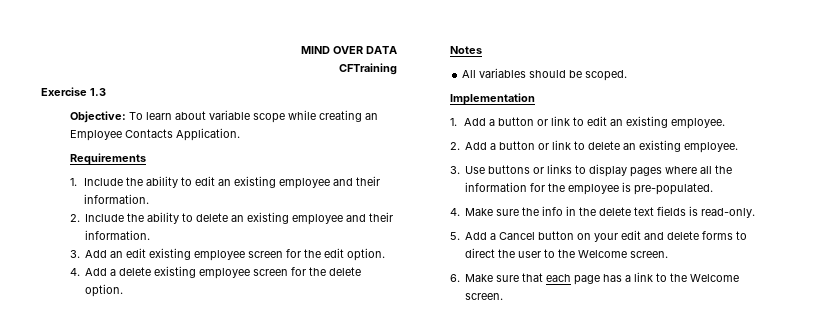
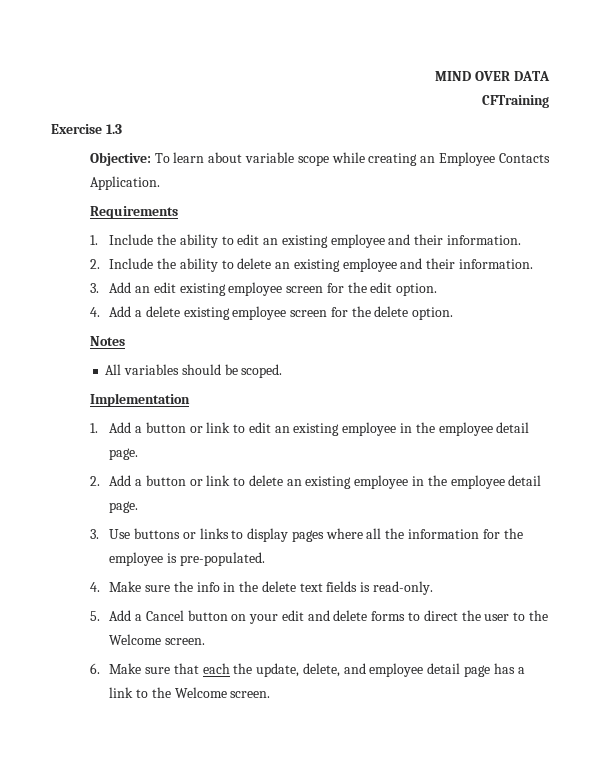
[671,118,726,129] employee. -> [342,422,530,436] [109,448,139,460] employee in the employee detail page.
[684,142,739,153] employee. -> [354,475,542,489] [109,501,139,513] employee in the employee detail page.
(572, 278) none -> [233,663,461,677] the update, delete, and employee detail

